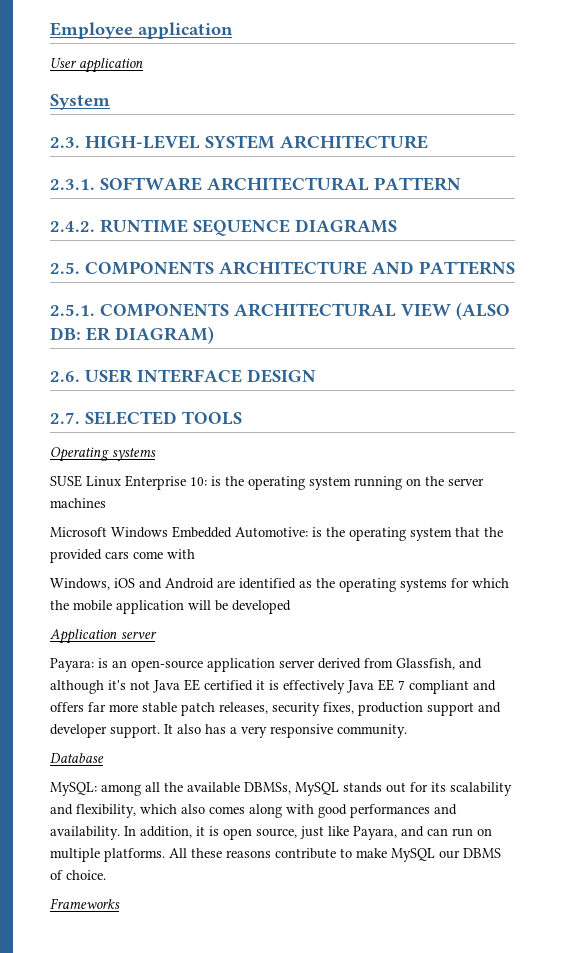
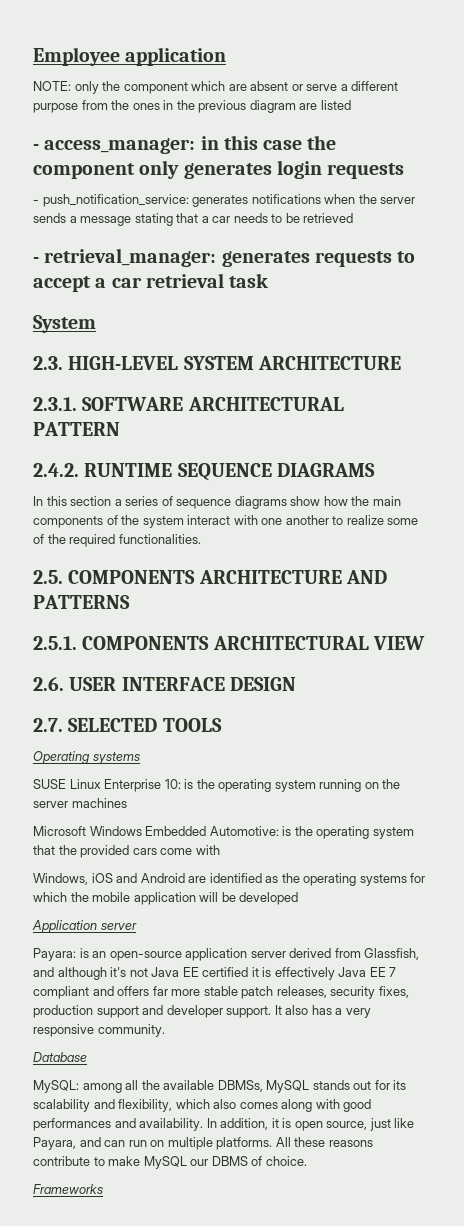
[50,58,143,73] User application -> [33,81,399,94] [33,100,351,113] [33,135,337,154] [33,160,405,179] [33,194,416,207] [33,213,354,226] [33,248,416,267] [33,273,269,292] NOTE: only the component which are absent or serve a different purpose from the ones in the previous diagram are listed // - access_manager: in this case the component only generates login requests // - push_notification_service: generates notifications when the server sends a message stating that a car needs to be retrieved // - retrieval_manager: generates requests to accept a car retrieval task
(397, 226) none -> [33,496,401,509] [33,515,419,528] [33,534,201,547] // In this section a series of sequence diagrams show how the main components of the system interact with one another to realize some of the required functionalities.
[456,302,510,320] [50,326,214,344] (ALSO DB: ER DIAGRAM) -> (425, 643) none

